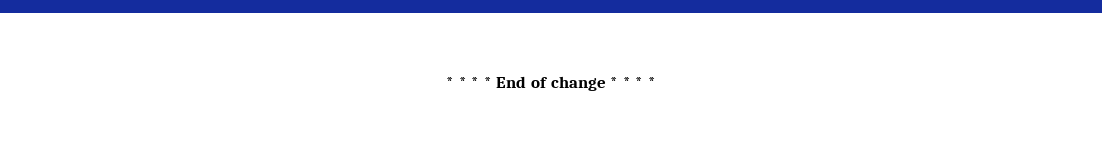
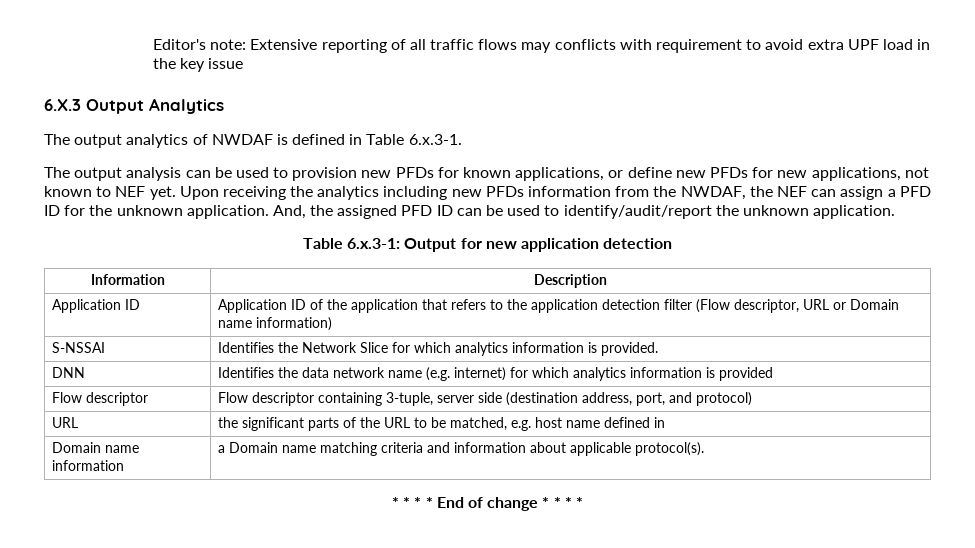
(446, 82) none -> [152,39,931,53] [152,58,244,72] [44,98,224,114] [44,134,462,148] [44,167,929,181] [44,186,931,200] [44,205,896,219] [302,238,673,252] [90,274,165,285] [534,274,607,288] [51,299,140,313] [217,299,899,313] [217,317,332,331] [51,342,105,353] [217,342,658,356] [51,367,85,378] [217,367,773,381] [51,392,148,406] [217,392,752,406] [51,417,78,428] [217,417,665,431] [51,442,139,453] [51,460,124,471] [217,442,704,456] Editor's note: Extensive reporting of all traffic flows may conflicts with requirement to avoid extra UPF load in the key issue // 6.X.3 Output Analytics // The output analytics of NWDAF is defined in Table 6.x.3-1. // The output analysis can be used to provision new PFDs for known applications, or define new PFDs for new applications, not known to NEF yet. Upon receiving the analytics including new PFDs information from the NWDAF, the NEF can assign a PFD ID for the unknown application. And, the assigned PFD ID can be used to identify/audit/report the unknown application. // Table 6.x.3-1: Output for new application detection // Information | Description // Application ID | Application ID of the application that refers to the application detection filter (Flow descriptor, URL or Domain name information) // S-NSSAI | Identifies the Network Slice for which analytics information is provided. // DNN | Identifies the data network name (e.g. internet) for which analytics information is provided // Flow descriptor | Flow descriptor containing 3-tuple, server side (destination address, port, and protocol) // URL | the significant parts of the URL to be matched, e.g. host name defined in // Domain name information | a Domain name matching criteria and information about applicable protocol(s). //

